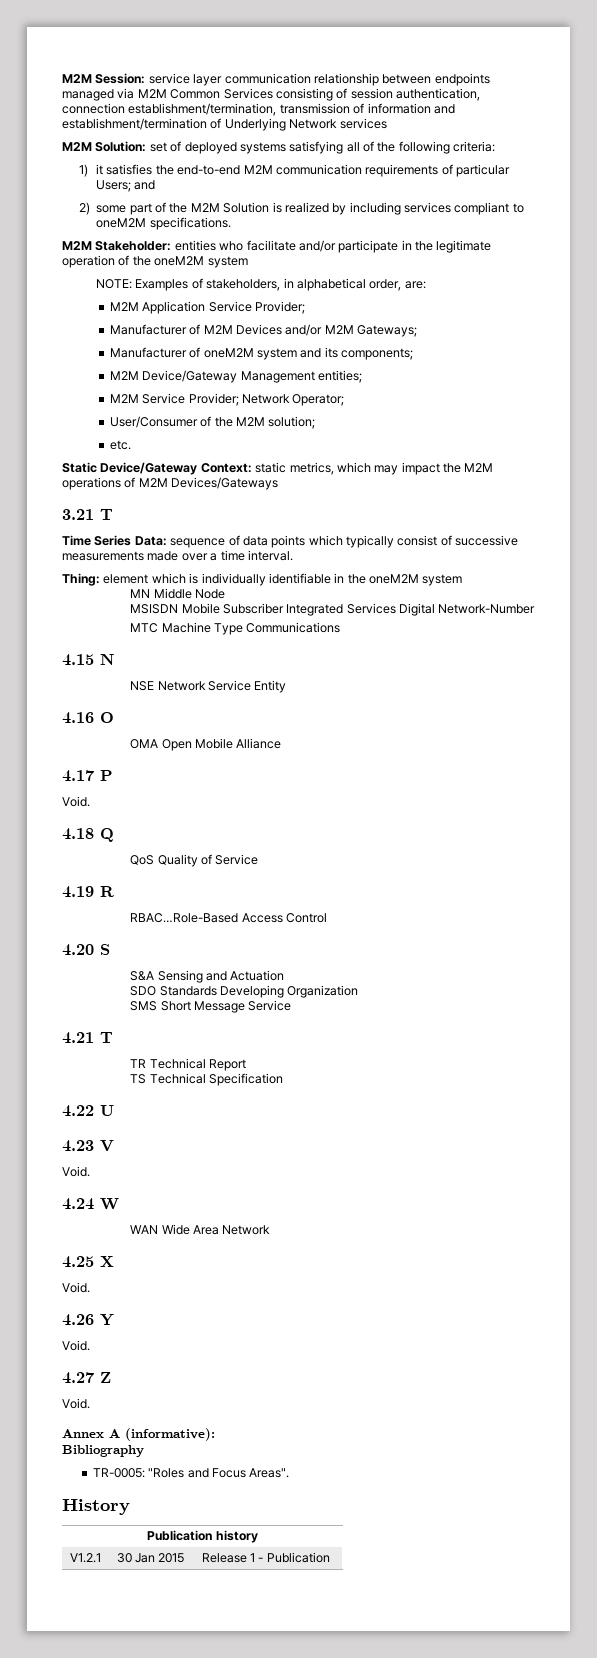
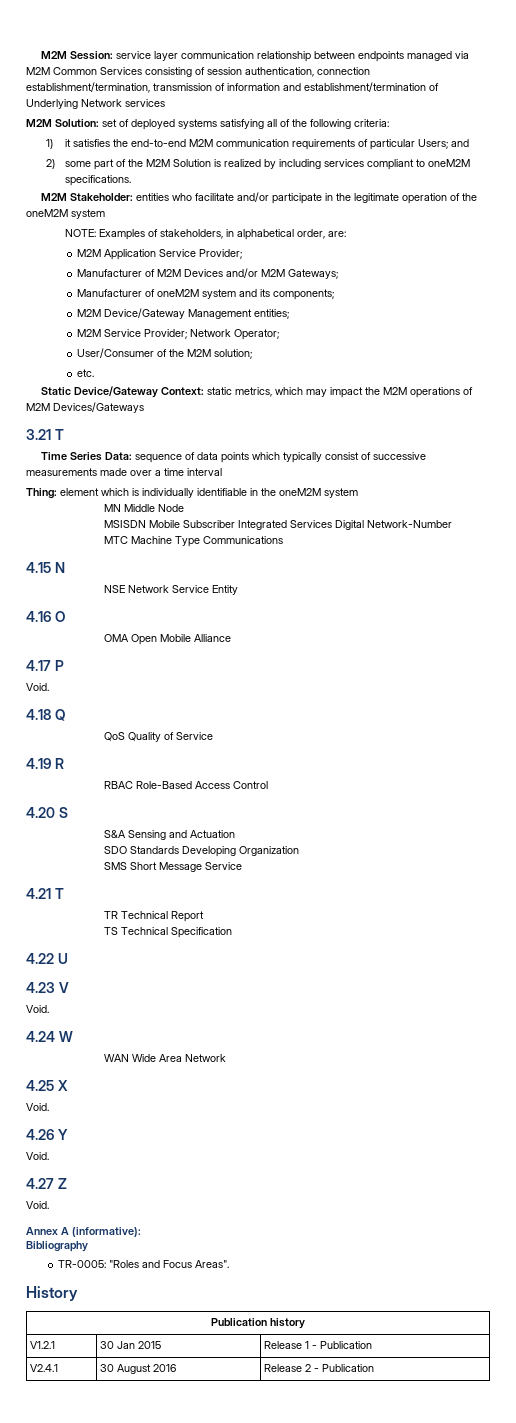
[247,550,293,561] interval. -> [187,468,222,476] interval
[130,913,239,923] RBAC…Role-Based -> [104,781,193,789] RBAC Role-Based
(330, 1557) none -> [30,1364,59,1372] [100,1364,177,1374] [264,1364,375,1372] // V2.4.1 | 30 August 2016 | Release 2 - Publication

